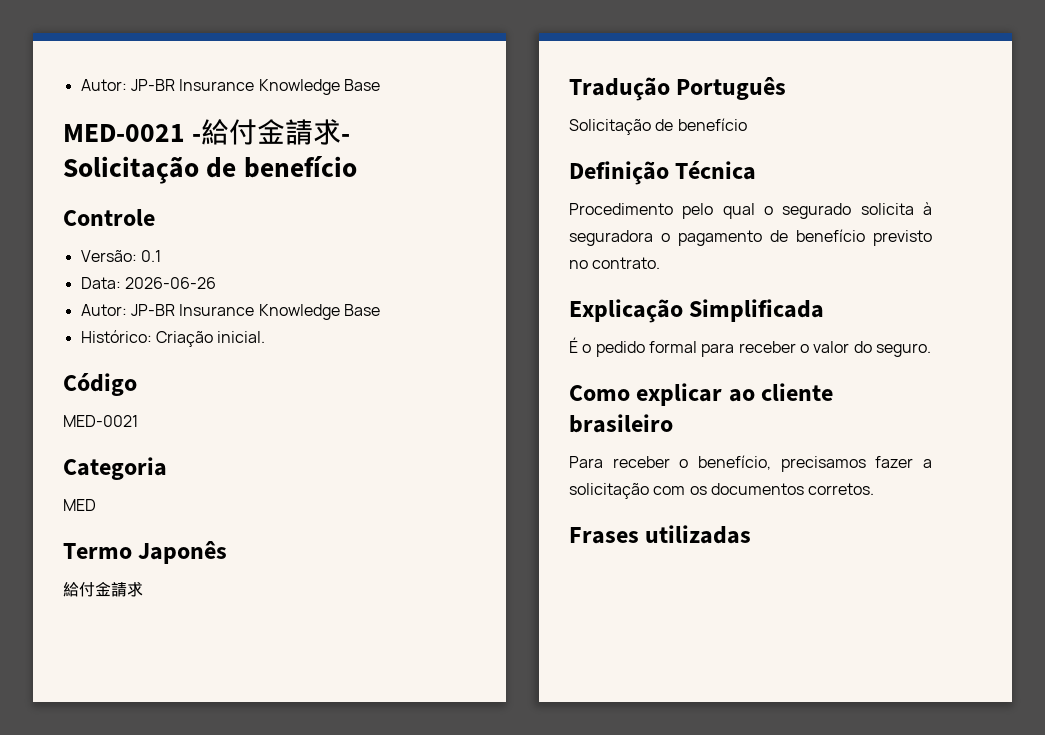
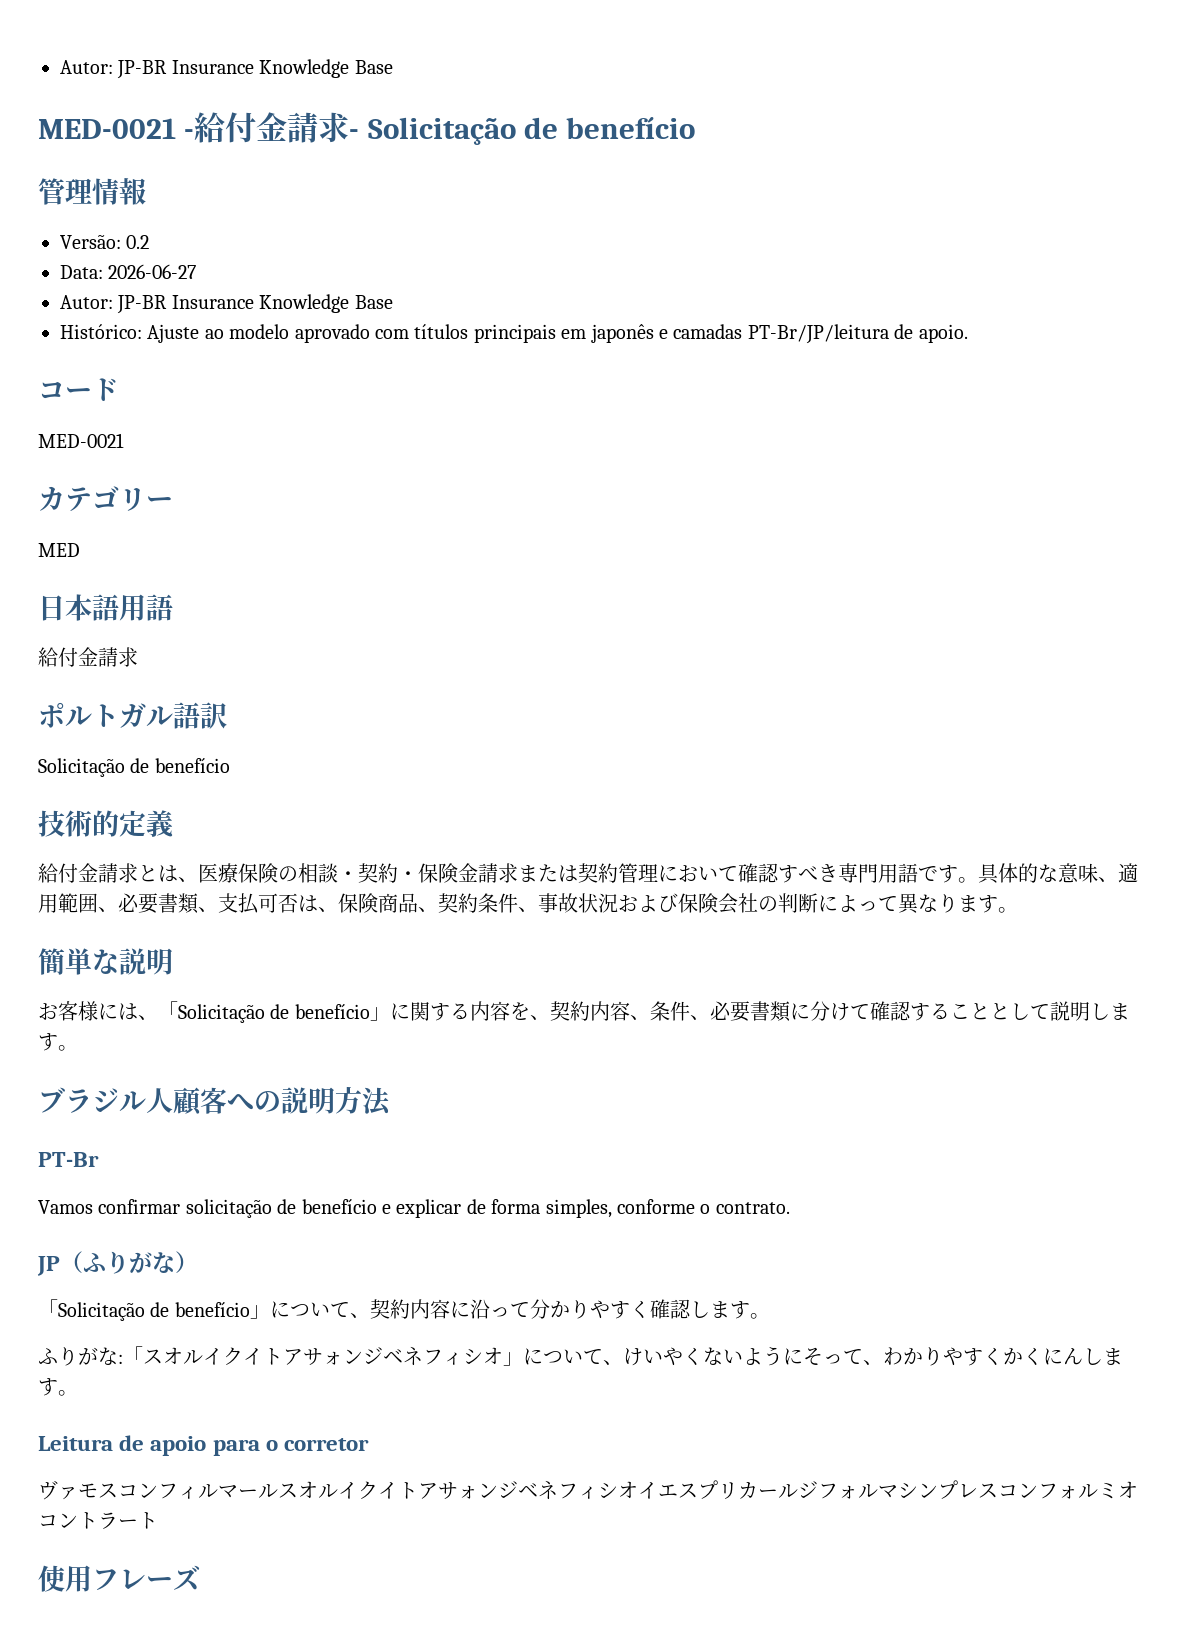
[63,209,155,226] Controle -> [38,178,146,205] 管理情報
[140,250,161,262] 0.1 -> [126,235,150,249] 0.2
[124,277,216,289] 2026-06-26 -> [108,264,197,279] 2026-06-27
[155,331,266,347] [63,373,137,396] Criação inicial. // Código -> [147,324,968,344] [38,378,119,401] Ajuste ao modelo aprovado com títulos principais em japonês e camadas PT-Br/JP/leitura de apoio. // コード
[63,457,167,480] Categoria -> [38,486,173,511] カテゴリー
[63,541,228,564] Termo Japonês -> [38,594,173,621] 日本語用語
[569,77,787,101] [569,118,747,135] [569,161,757,185] [569,202,932,219] [569,229,932,246] [569,257,661,269] [569,299,825,323] [569,337,931,357] [569,383,834,406] [569,414,673,433] [569,455,933,472] [569,483,875,499] [569,525,752,544] Tradução Português // Solicitação de benefício // Definição Técnica // Procedimento pelo qual o segurado solicita à seguradora o pagamento de benefício previsto no contrato. // Explicação Simplificada // É o pedido formal para receber o valor do seguro. // Como explicar ao cliente brasileiro // Para receber o benefício, precisamos fazer a solicitação com os documentos corretos. // Frases utilizadas -> [38,702,227,729] [38,758,230,777] [38,810,173,837] [38,863,1138,884] [38,893,1018,914] [38,948,173,975] [38,1001,1130,1023] [38,1033,78,1051] [38,1086,392,1116] [38,1152,99,1167] [38,1199,790,1218] [37,1251,198,1276] [38,1299,770,1321] [38,1346,1123,1366] [38,1378,78,1396] [38,1435,370,1456] [38,1480,1138,1500] [38,1512,158,1529] [38,1565,200,1592] ポルトガル語訳 // Solicitação de benefício // 技術的定義 // 給付金請求とは、医療保険の相談・契約・保険金請求または契約管理において確認すべき専門用語です。具体的な意味、適用範囲、必要書類、支払可否は、保険商品、契約条件、事故状況および保険会社の判断によって異なります。 // 簡単な説明 // お客様には、「Solicitação de benefício」に関する内容を、契約内容、条件、必要書類に分けて確認することとして説明します。 // ブラジル人顧客への説明方法 // PT-Br // Vamos confirmar solicitação de benefício e explicar de forma simples, conforme o contrato. // JP（ふりがな） // 「Solicitação de benefício」について、契約内容に沿って分かりやすく確認します。 // ふりがな:「スオルイクイトアサォンジベネフィシオ」について、けいやくないようにそって、わかりやすくかくにんします。 // Leitura de apoio para o corretor // ヴァモスコンフィルマールスオルイクイトアサォンジベネフィシオイエスプリカールジフォルマシンプレスコンフォルミオコントラート // 使用フレーズ

